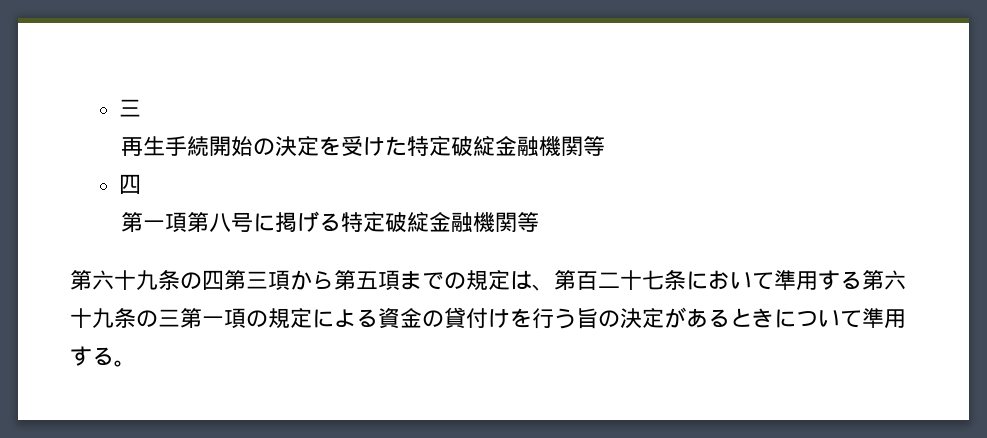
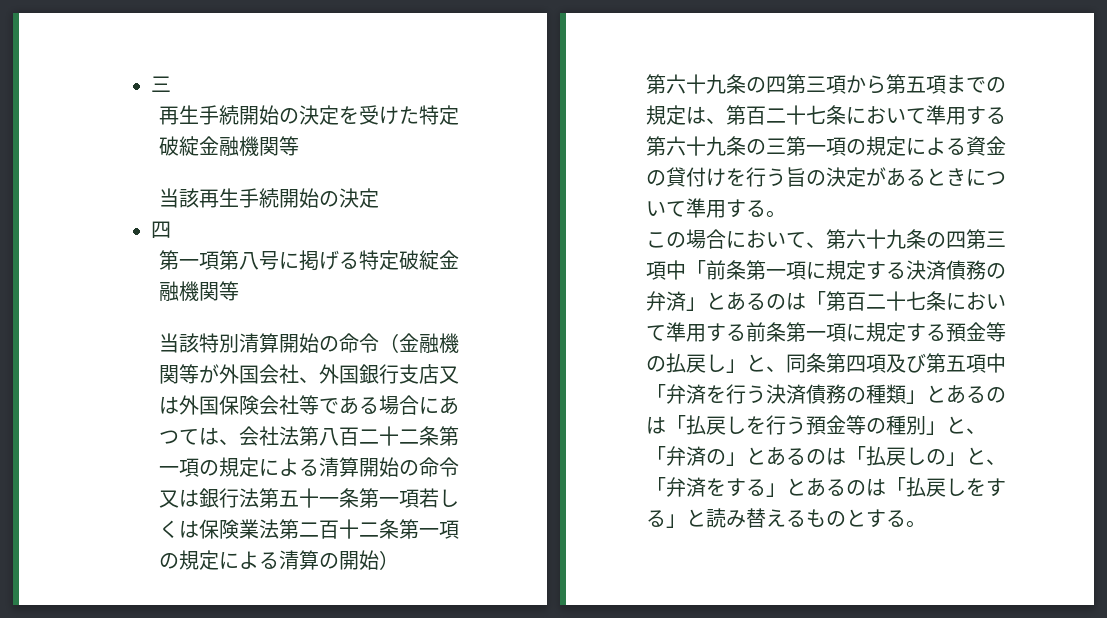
(606, 146) none -> [158,188,379,208] // 当該再生手続開始の決定
(540, 222) none -> [158,333,459,353] [158,364,459,384] [158,395,459,415] [158,426,459,446] [158,457,459,477] [158,488,459,508] [158,519,459,539] [158,550,399,570] // 当該特別清算開始の命令（金融機関等が外国会社、外国銀行支店又は外国保険会社等である場合にあつては、会社法第八百二十二条第一項の規定による清算開始の命令又は銀行法第五十一条第一項若しくは保険業法第二百十二条第一項の規定による清算の開始）
(136, 363) none -> [646,229,1006,249] [646,260,1006,280] [646,291,1006,311] [646,322,1006,342] [646,353,1006,373] [646,384,1006,404] [646,415,986,435] [646,446,1006,466] [646,477,1006,497] [646,508,926,528] // この場合において、第六十九条の四第三項中「前条第一項に規定する決済債務の弁済」とあるのは「第百二十七条において準用する前条第一項に規定する預金等の払戻し」と、同条第四項及び第五項中「弁済を行う決済債務の種類」とあるのは「払戻しを行う預金等の種別」と、「弁済の」とあるのは「払戻しの」と、「弁済をする」とあるのは「払戻しをする」と読み替えるものとする。

